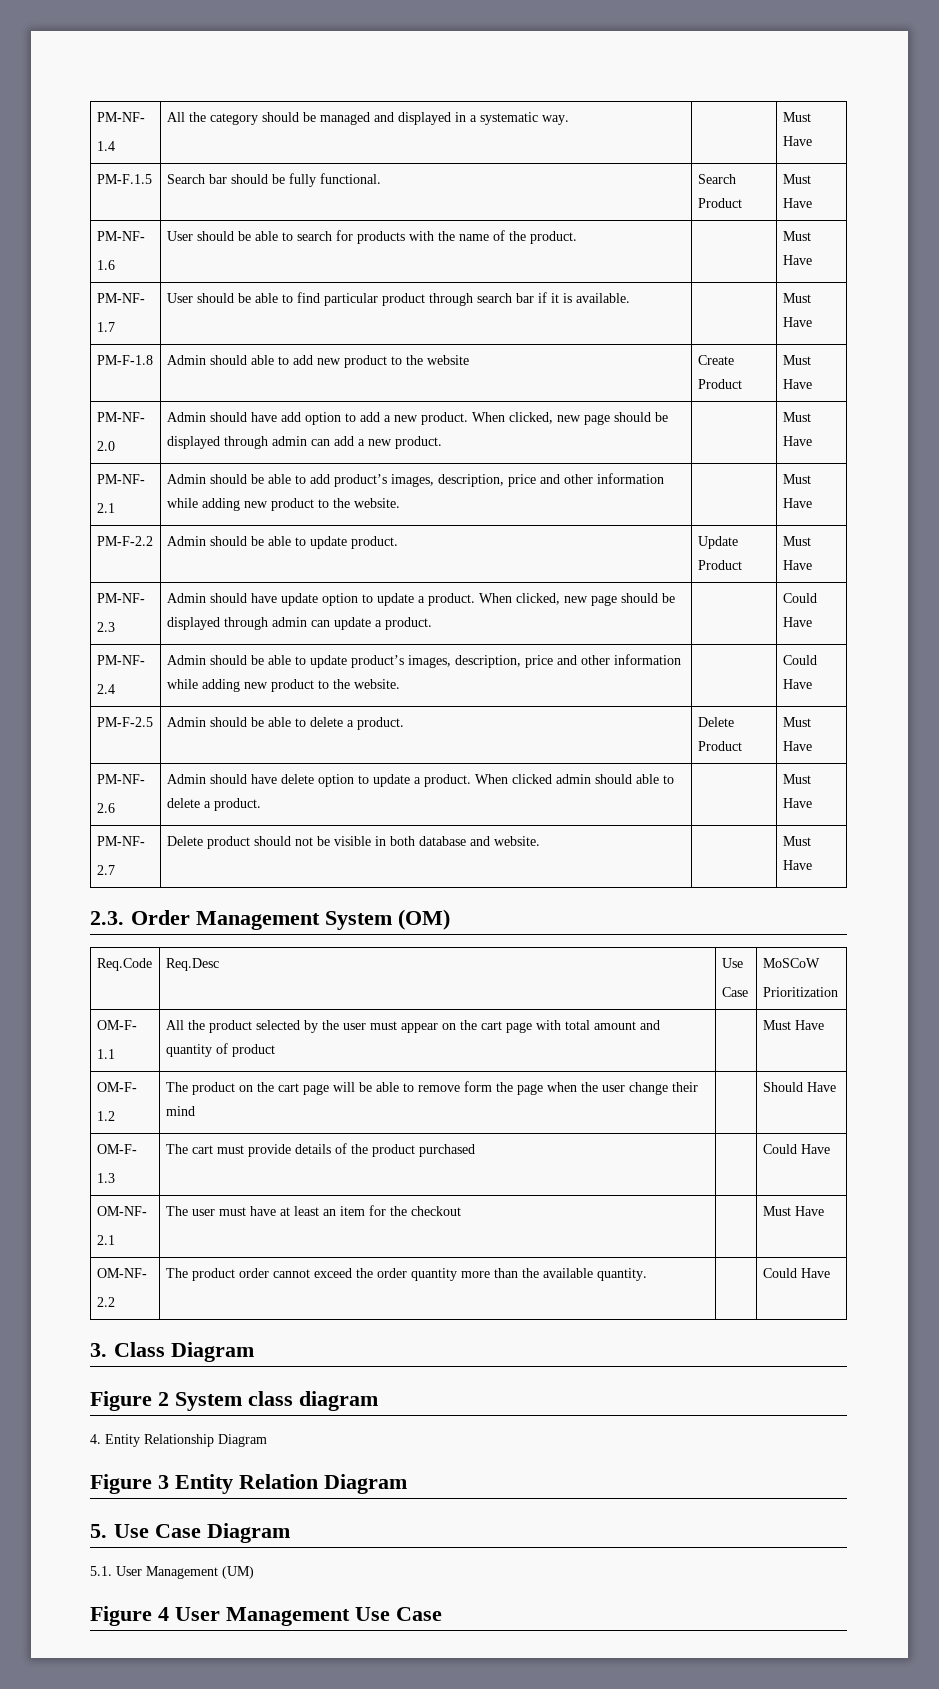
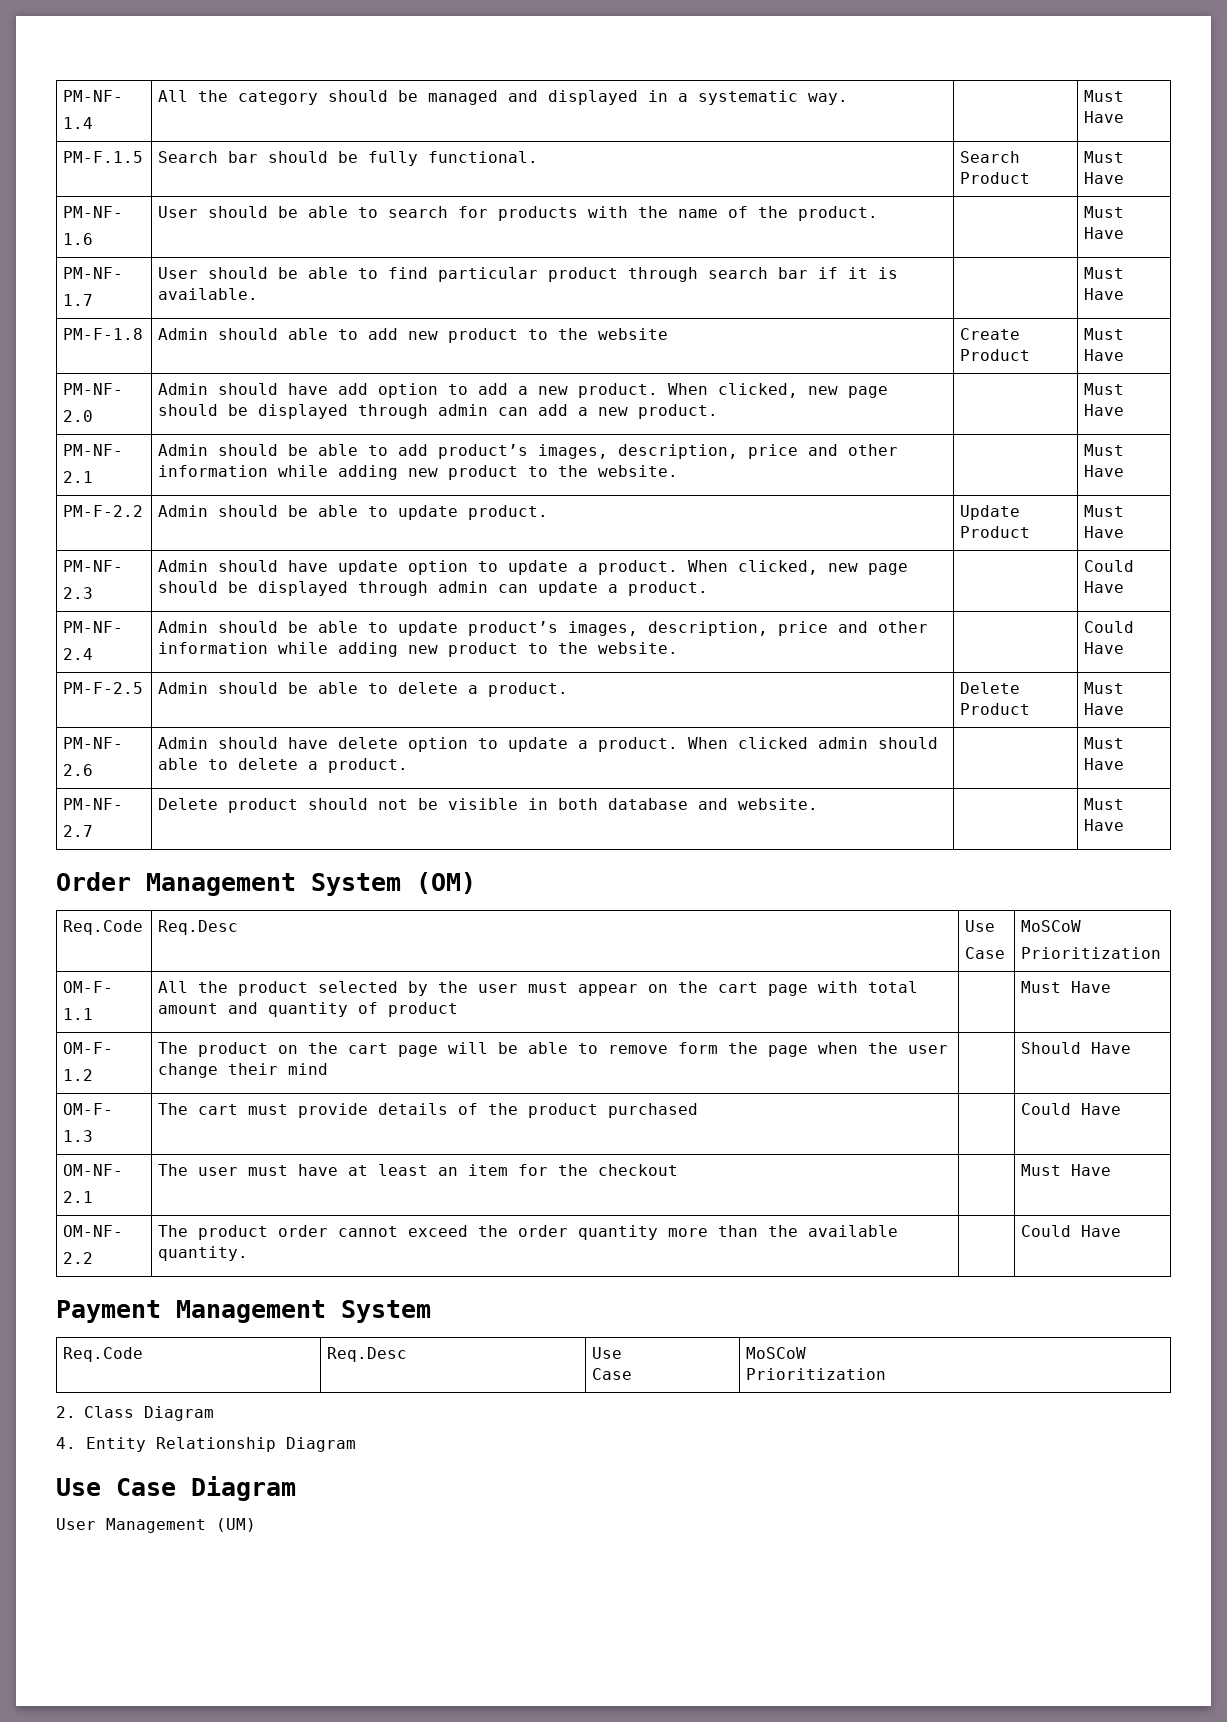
[90,911,124,925] 2.3. -> (1125, 825) none
[90,1342,254,1362] [90,1391,378,1411] [90,1434,267,1447] [90,1474,407,1494] [90,1524,107,1538] 3. Class Diagram // Figure 2 System class diagram // 4. Entity Relationship Diagram // Figure 3 Entity Relation Diagram // 5. -> [56,1300,431,1323] [63,1347,144,1362] [327,1347,408,1362] [592,1347,623,1359] [592,1368,633,1380] [746,1347,807,1359] [746,1368,887,1380] [56,1406,214,1421] [56,1437,356,1452] Payment Management System // Req.Code | Req.Desc | Use // Case | MoSCoW // Prioritization // 2. Class Diagram // 4. Entity Relationship Diagram //
[90,1566,112,1576] 5.1. -> (296, 1488) none
[90,1606,442,1626] // Figure 4 User Management Use Case -> (256, 1525) none

